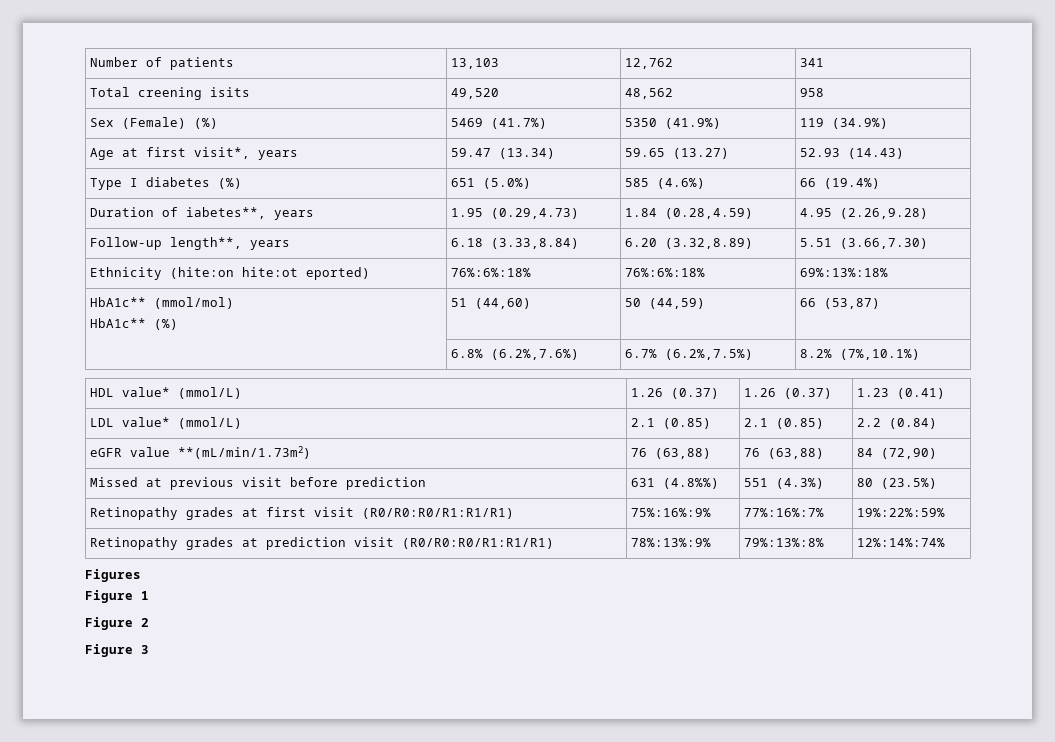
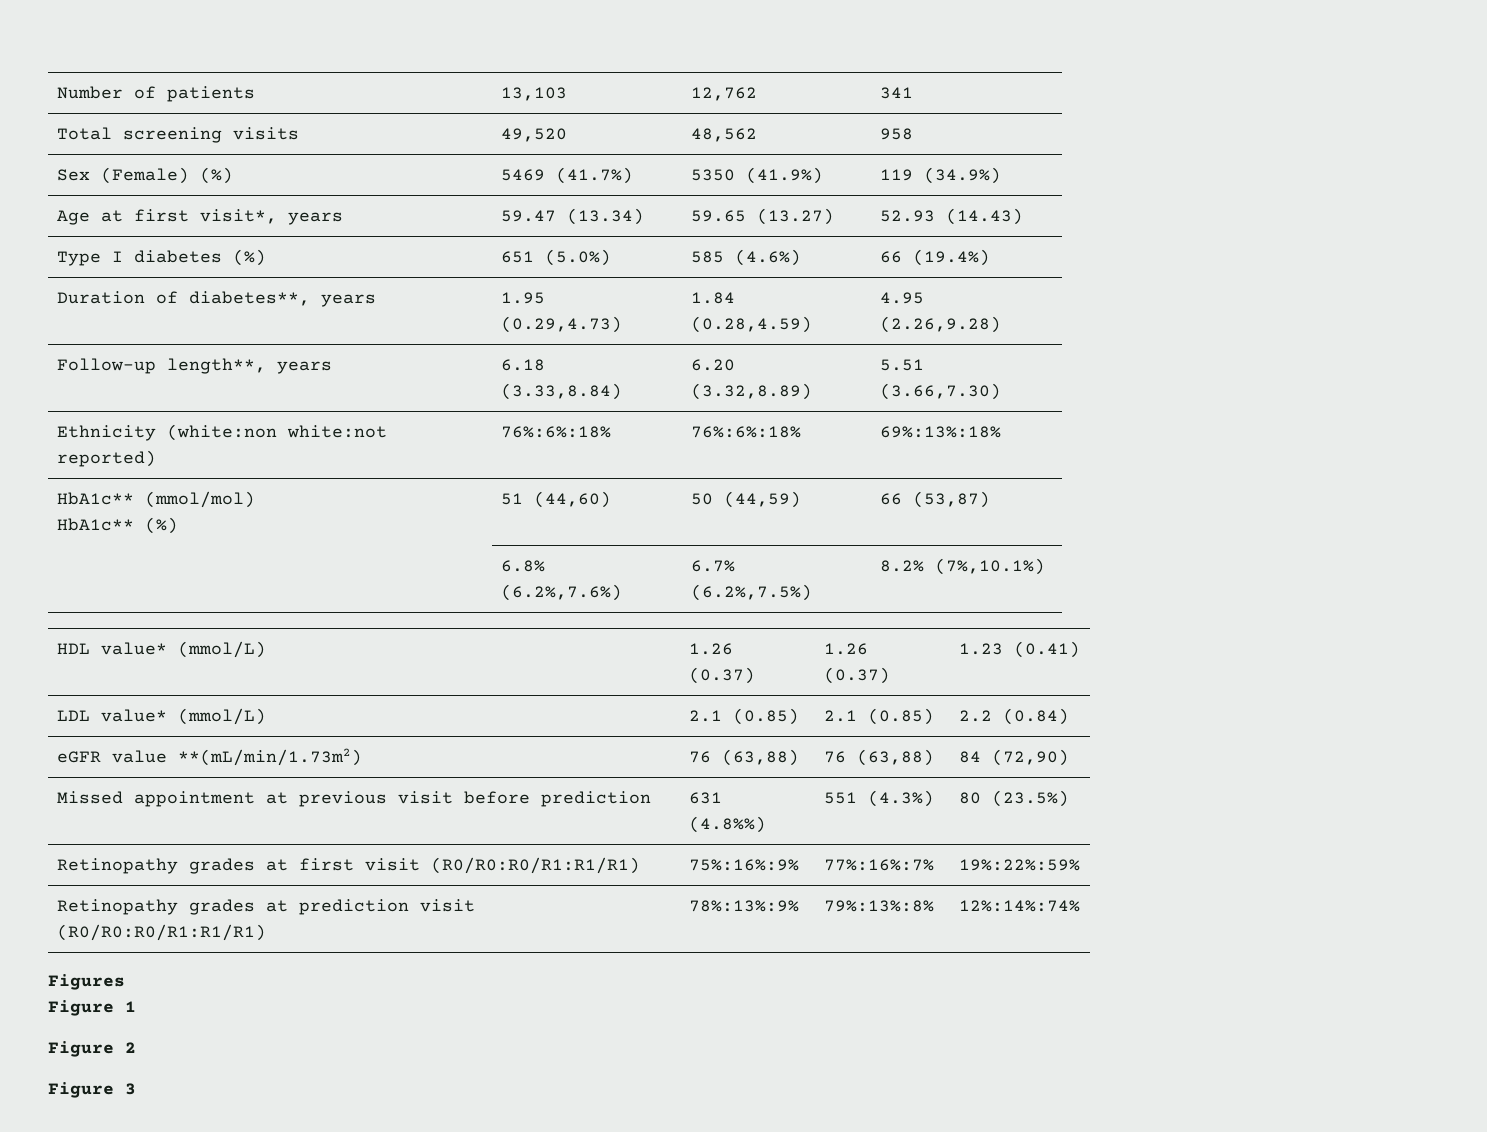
[138,87,251,100] creening isits -> [122,127,299,143] screening visits
[186,207,267,219] iabetes**, -> [188,291,310,306] diabetes**,
[170,267,371,280] (hite:on hite:ot eported) -> [166,424,387,441] [56,450,156,467] (white:non white:not reported)
(139, 482) none -> [133,791,255,807] appointment

